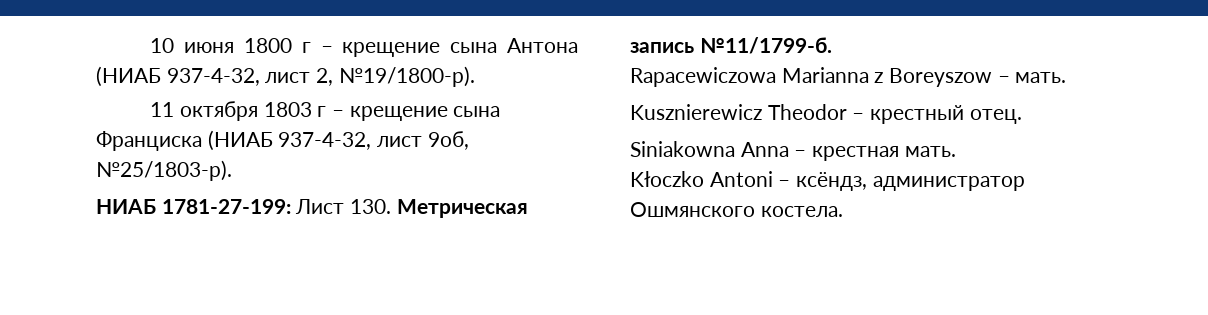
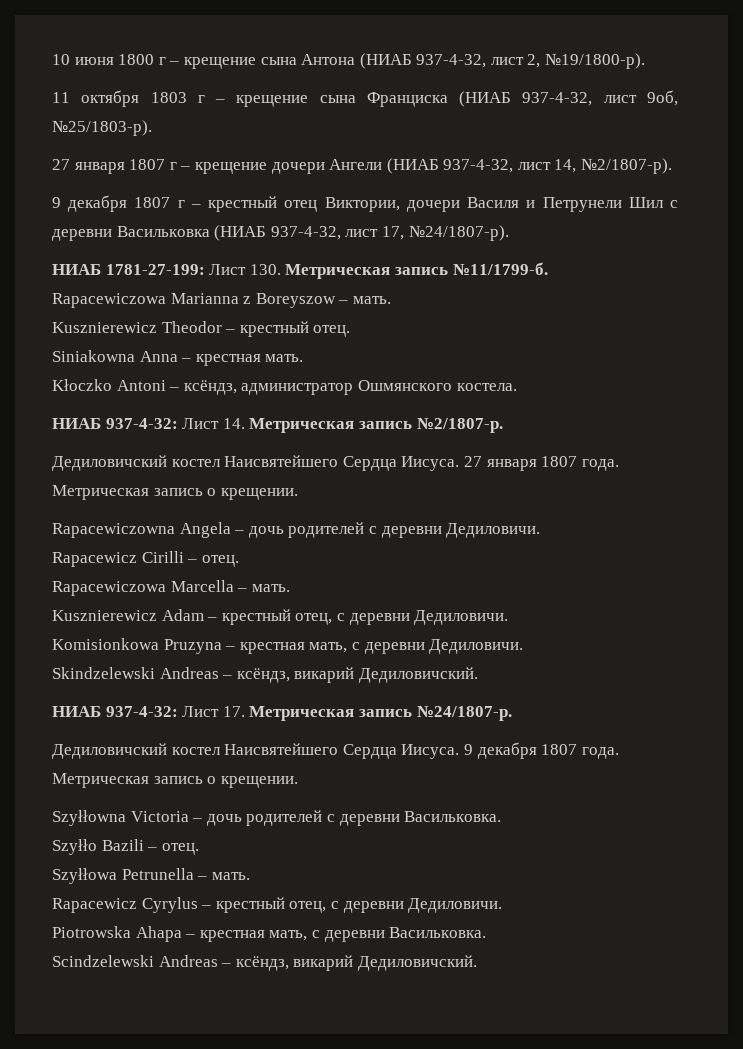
(232, 170) none -> [52,158,673,174] [52,195,678,212] [52,225,509,241] // 27 января 1807 г – крещение дочери Ангели (НИАБ 937-4-32, лист 14, №2/1807-р). // 9 декабря 1807 г – крестный отец Виктории, дочери Василя и Петрунели Шил с деревни Васильковка (НИАБ 937-4-32, лист 17, №24/1807-р).
(843, 211) none -> [52,418,503,433] [52,455,619,471] [52,485,298,500] [52,522,541,538] [52,551,239,567] [52,580,290,596] [52,609,509,625] [52,638,524,654] [52,667,478,683] [52,706,512,721] [52,742,619,759] [52,773,298,788] [52,810,502,826] [52,839,199,855] [52,868,250,884] [52,897,503,913] [52,926,487,942] [52,955,477,971] // НИАБ 937-4-32: Лист 14. Метрическая запись №2/1807-р. // Дедиловичский костел Наисвятейшего Сердца Иисуса. 27 января 1807 года. Метрическая запись о крещении. // Rapacewiczowna Angela – дочь родителей с деревни Дедиловичи. // Rapacewicz Cirilli – отец. // Rapacewiczowa Marcella – мать. // Kusznierewicz Adam – крестный отец, с деревни Дедиловичи. // Komisionkowa Pruzyna – крестная мать, с деревни Дедиловичи. // Skindzelewski Andreas – ксёндз, викарий Дедиловичский. // НИАБ 937-4-32: Лист 17. Метрическая запись №24/1807-р. // Дедиловичский костел Наисвятейшего Сердца Иисуса. 9 декабря 1807 года. Метрическая запись о крещении. // Szyłłowna Victoria – дочь родителей с деревни Васильковка. // Szyłło Bazili – отец. // Szyłłowa Petrunella – мать. // Rapacewicz Cyrylus – крестный отец, с деревни Дедиловичи. // Piоtrowska Ahapa – крестная мать, с деревни Васильковка. // Scindzelewski Andreas – ксёндз, викарий Дедиловичский.

